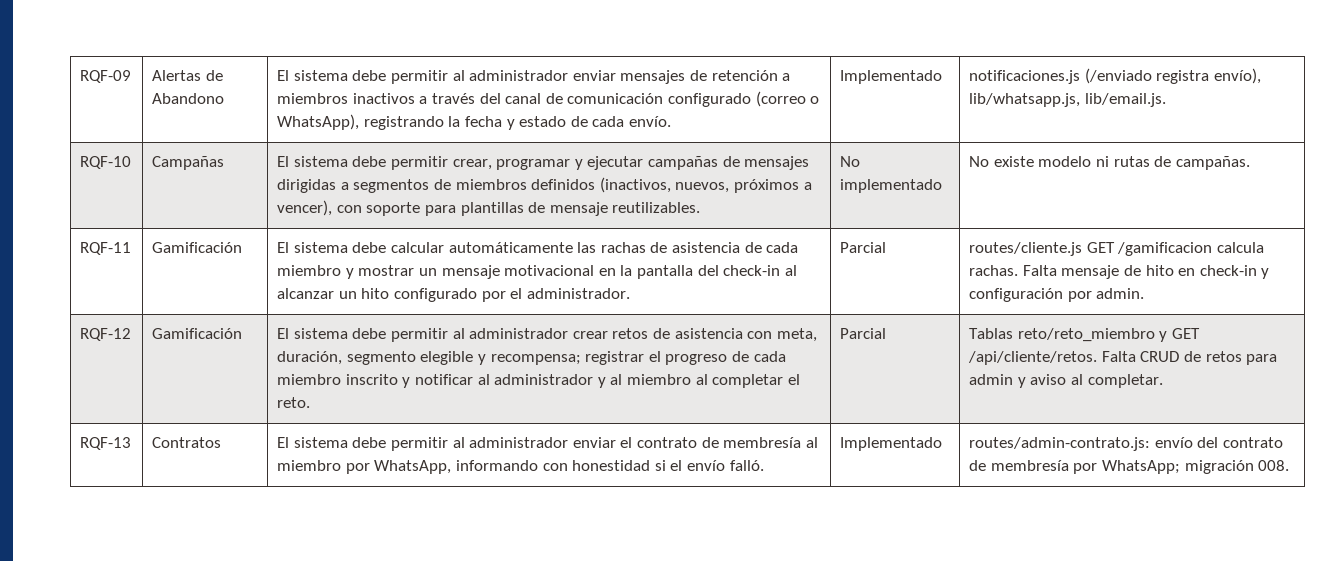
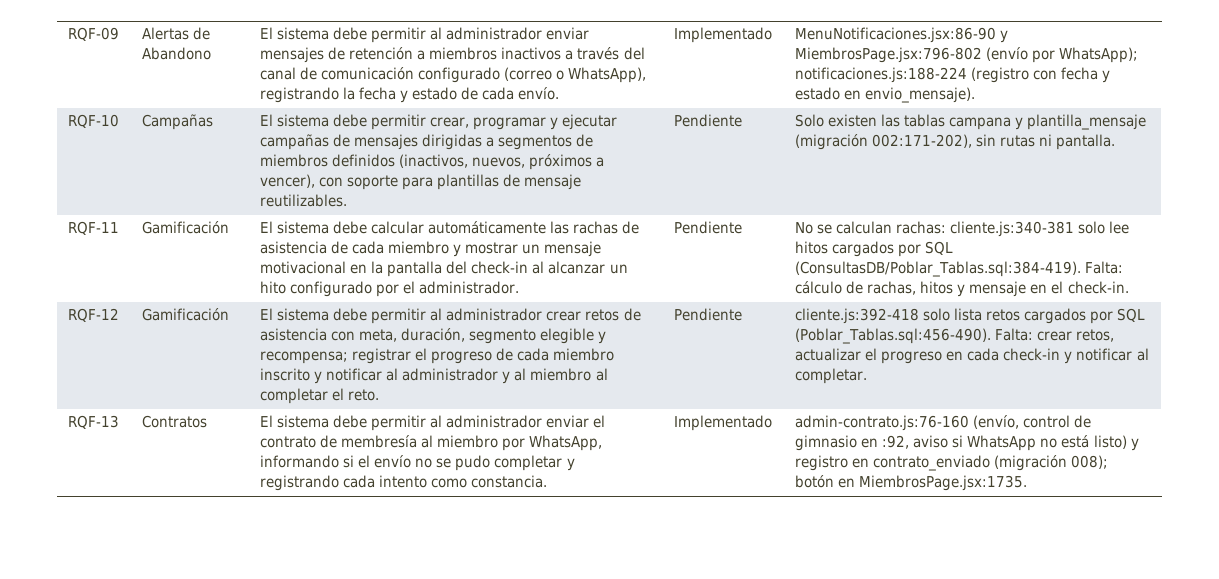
[969,68,1262,84] [969,93,1166,107] notificaciones.js (/enviado registra envío), lib/whatsapp.js, lib/email.js. -> [795,27,1009,43] [795,47,1139,63] [795,67,1111,83] [795,87,976,103] MenuNotificaciones.jsx:86-90 y MiembrosPage.jsx:796-802 (envío por WhatsApp); notificaciones.js:188-224 (registro con fecha y estado en envio_mensaje).
[840,156,861,167] [840,179,943,193] [969,156,1250,170] No implementado | No existe modelo ni rutas de campañas. -> [674,114,743,127] [795,114,1147,130] [795,134,1116,150] Pendiente | Solo existen las tablas campana y plantilla_mensaje (migración 002:171-202), sin rutas ni pantalla.
[840,242,887,253] [969,242,1265,256] [969,265,1270,279] [969,288,1145,302] Parcial | routes/cliente.js GET /gamificacion calcula rachas. Falta mensaje de hito en check-in y configuración por admin. -> [674,221,743,234] [795,221,1130,237] [795,241,954,257] [795,261,1124,277] [795,281,1129,297] Pendiente | No se calculan rachas: cliente.js:340-381 solo lee hitos cargados por SQL (ConsultasDB/Poblar_Tablas.sql:384-419). Falta: cálculo de rachas, hitos y mensaje en el check-in.
[840,328,887,339] [969,328,1201,342] [968,351,1278,365] [969,374,1067,388] Parcial | Tablas reto/reto_miembro y GET /api/cliente/retos. Falta CRUD de retos para admin y aviso -> [674,308,743,321] [795,308,1146,324] [795,328,1115,344] [795,348,1133,364] Pendiente | cliente.js:392-418 solo lista retos cargados por SQL (Poblar_Tablas.sql:456-490). Falta: crear retos, actualizar el progreso en cada check-in y notificar
[542,460,651,471] con honestidad -> (340, 461) none
[729,460,764,471] [840,437,943,451] [969,437,1284,451] [969,460,1290,474] falló. | Implementado | routes/admin-contrato.js: envío del contrato de membresía por WhatsApp; migración 008. -> [415,455,575,471] [260,475,548,491] [674,415,773,431] [795,415,1092,431] [795,435,1139,451] [795,455,1109,471] [795,475,1028,491] no se pudo completar y registrando cada intento como constancia. | Implementado | admin-contrato.js:76-160 (envío, control de gimnasio en :92, aviso si WhatsApp no está listo) y registro en contrato_enviado (migración 008); botón en MiembrosPage.jsx:1735.

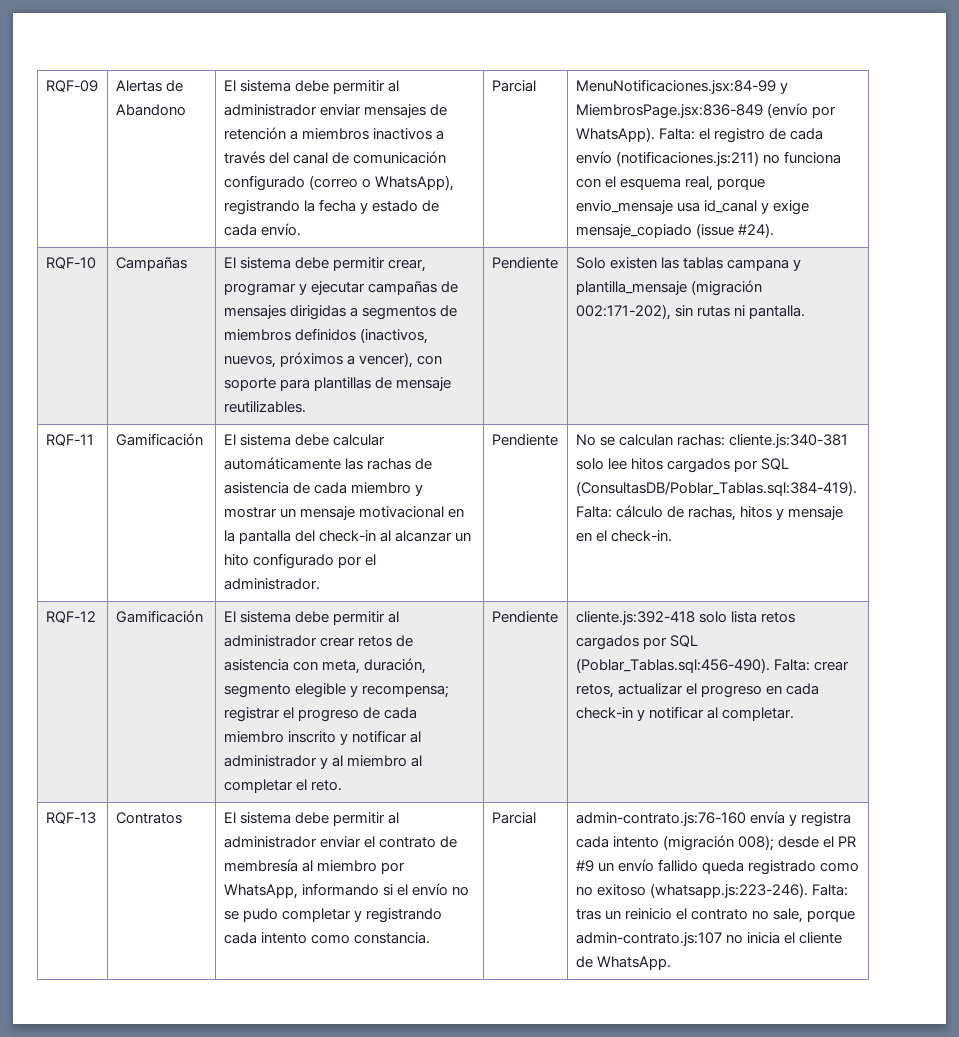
[674,27,773,43] [795,27,1009,43] [795,47,1139,63] [795,67,1111,83] [795,87,976,103] Implementado | MenuNotificaciones.jsx:86-90 y MiembrosPage.jsx:796-802 (envío por WhatsApp); notificaciones.js:188-224 (registro con fecha y estado en envio_mensaje). -> [491,80,536,92] [575,79,788,94] [575,103,836,119] [575,127,823,143] [575,151,841,166] [575,176,765,191] [575,200,809,215] [575,223,774,238] Parcial | MenuNotificaciones.jsx:84-99 y MiembrosPage.jsx:836-849 (envío por WhatsApp). Falta: el registro de cada envío (notificaciones.js:211) no funciona con el esquema real, porque envio_mensaje usa id_canal y exige mensaje_copiado (issue #24).
[674,415,773,431] Implementado -> [491,812,536,824] Parcial
[973,415,1092,429] [795,435,1139,451] [795,455,1109,471] [795,475,1028,491] (envío, control de gimnasio en :92, aviso si WhatsApp no está listo) y registro en contrato_enviado (migración 008); botón en MiembrosPage.jsx:1735. -> [749,811,851,827] [575,835,857,851] [575,859,860,875] [575,883,848,898] [575,908,856,923] [575,932,842,946] [575,956,671,970] envía y registra cada intento (migración 008); desde el PR #9 un envío fallido queda registrado como no exitoso (whatsapp.js:223-246). Falta: tras un reinicio el contrato no sale, porque admin-contrato.js:107 no inicia el cliente de WhatsApp.

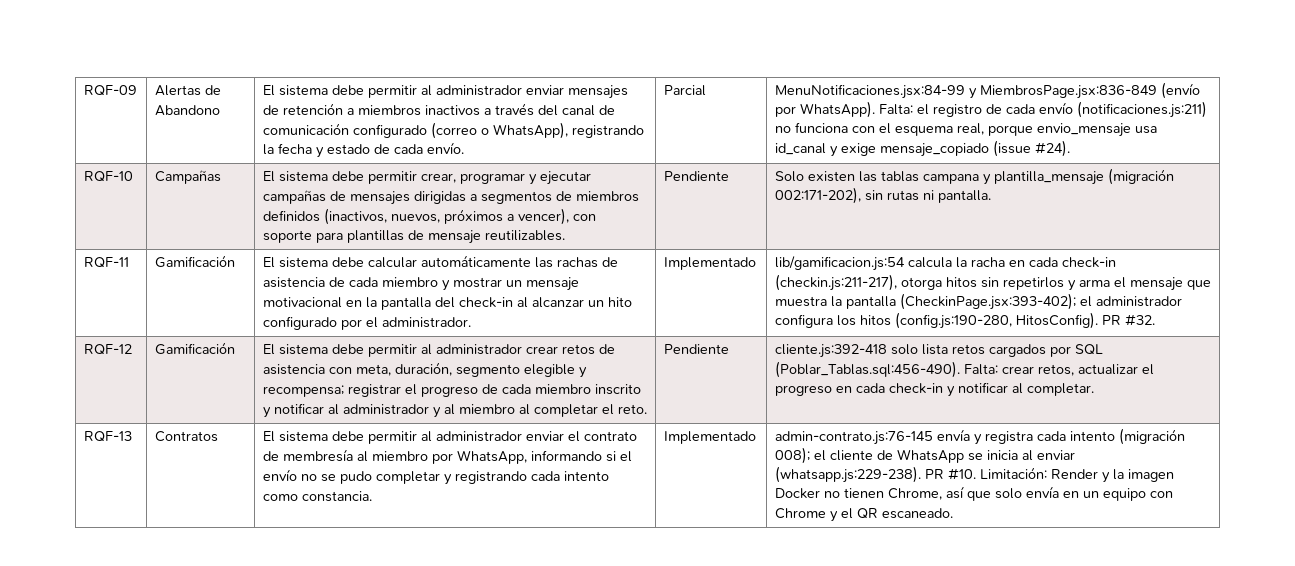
[491,434,558,446] [575,434,848,448] [575,458,789,473] [575,481,857,496] [575,505,844,521] [575,530,672,542] Pendiente | No se calculan rachas: cliente.js:340-381 solo lee hitos cargados por SQL (ConsultasDB/Poblar_Tablas.sql:384-419). Falta: cálculo de rachas, hitos y mensaje en el check-in. -> [663,257,756,270] [774,256,1116,271] [774,274,1211,291] [774,293,1182,310] [774,312,1155,329] Implementado | lib/gamificacion.js:54 calcula la racha en cada check-in (checkin.js:211-217), otorga hitos sin repetirlos y arma el mensaje que muestra la pantalla (CheckinPage.jsx:393-402); el administrador configura los hitos (config.js:190-280, HitosConfig). PR #32.
[491,812,536,824] [575,812,746,826] Parcial | admin-contrato.js:76-160 -> [663,431,756,444] [774,431,933,445] Implementado | admin-contrato.js:76-145
[777,836,857,848] [575,859,860,875] [575,883,848,898] [575,908,856,923] [575,932,842,946] [575,956,671,970] desde el PR #9 un envío fallido queda registrado como no exitoso (whatsapp.js:223-246). Falta: tras un reinicio el contrato no sale, porque admin-contrato.js:107 no inicia el cliente de WhatsApp. -> [813,449,1075,463] [774,466,1174,483] [774,486,1173,501] [774,508,953,522] el cliente de WhatsApp se inicia al enviar (whatsapp.js:229-238). PR #10. Limitación: Render y la imagen Docker no tienen Chrome, así que solo envía en un equipo con Chrome y el QR escaneado.

